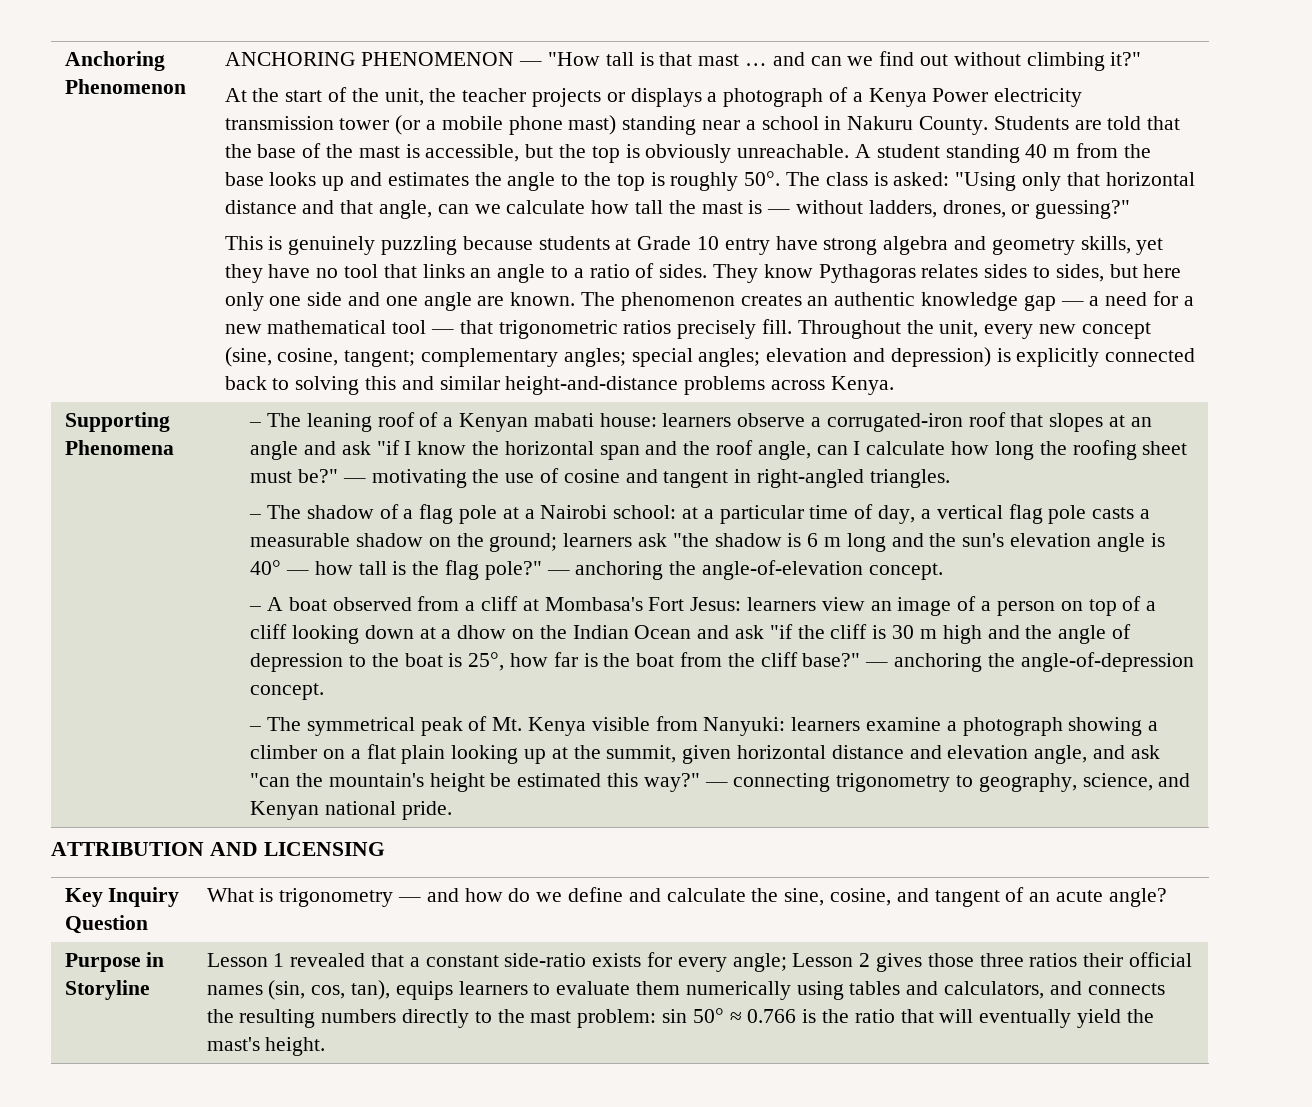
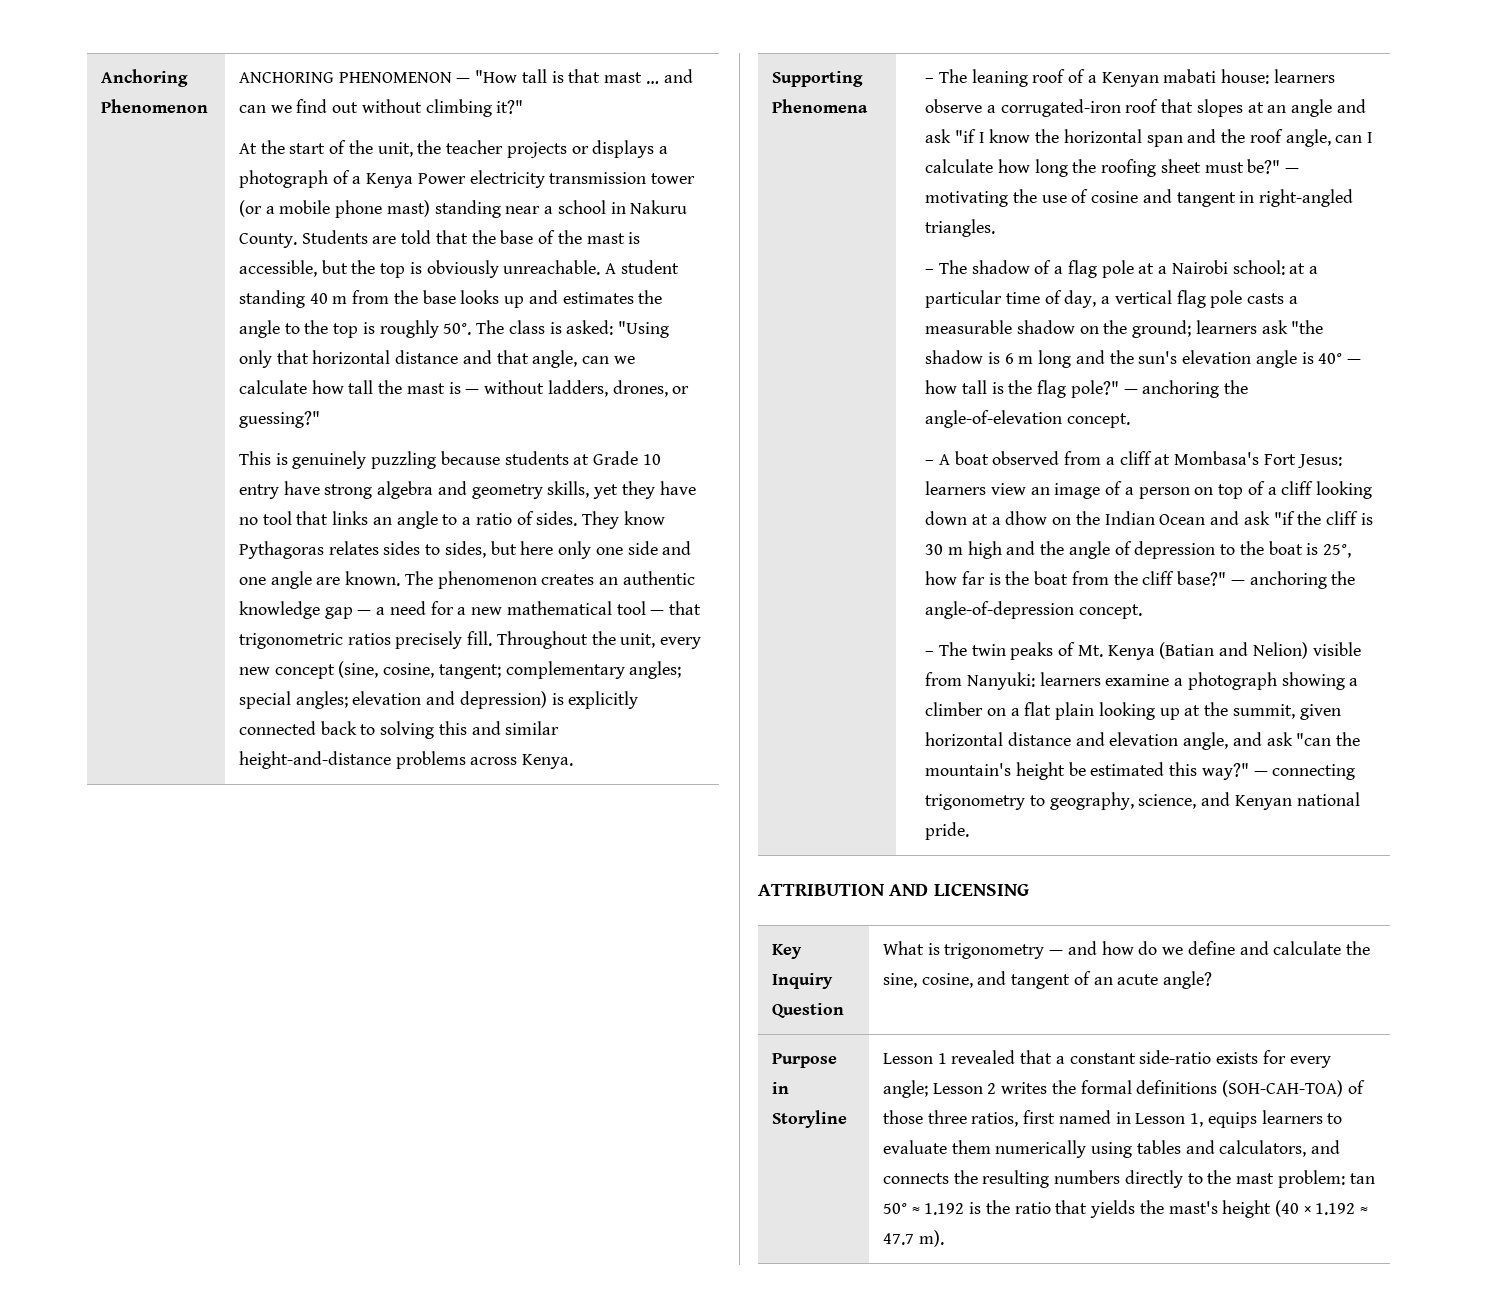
[306,717,463,736] symmetrical peak -> [971,642,1054,660] twin peaks
(587, 726) none -> [1159,642,1308,659] (Batian and Nelion)
[876,952,1193,972] [206,980,390,1000] gives those three ratios their official names (sin, cos, tan), -> [1001,1080,1365,1097] [883,1110,1204,1127] writes the formal definitions (SOH-CAH-TOA) of those three ratios, first named in Lesson 1,
[662,1009,688,1023] sin -> [1349,1173,1375,1184] tan
[747,1009,797,1023] 0.766 -> [924,1203,965,1215] 1.192
[939,1009,1154,1028] [206,1037,326,1056] will eventually yield the mast's height. -> [1090,1200,1369,1218] [883,1230,944,1247] yields the mast's height (40 × 1.192 ≈ 47.7 m).

